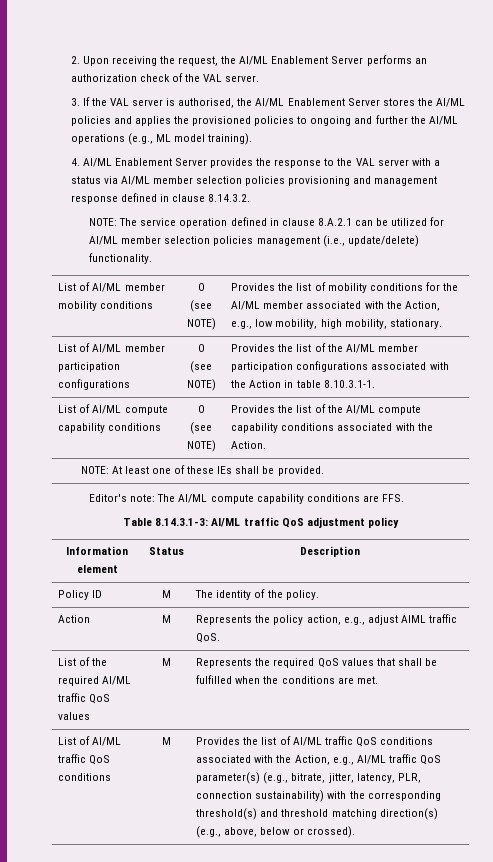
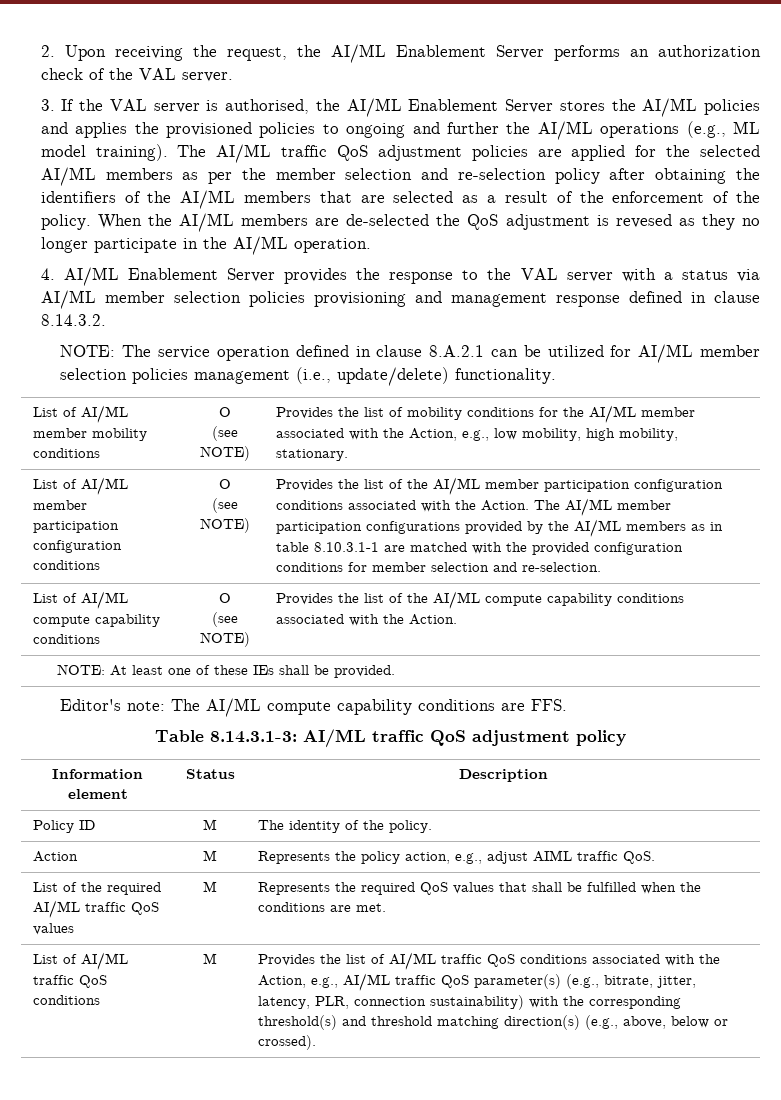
(253, 139) none -> [177,144,760,163] [40,167,760,186] [40,190,760,209] [40,213,761,232] [40,236,371,255] The AI/ML traffic QoS adjustment policies are applied for the selected AI/ML members as per the member selection and re-selection policy after obtaining the identifiers of the AI/ML members that are selected as a result of the enforcement of the policy. When the AI/ML members are de-selected the QoS adjustment is revesed as they no longer participate in the AI/ML operation.
[58,379,131,390] configurations -> [32,540,122,553] [32,560,100,570] configuration conditions
[296,361,449,372] [231,380,375,388] configurations associated with the Action in table 8.10.3.1-1. -> [633,479,723,492] [275,498,671,516] [275,519,723,537] [275,542,683,555] [275,562,601,572] configuration conditions associated with the Action. The AI/ML member participation configurations provided by the AI/ML members as in table 8.10.3.1-1 are matched with the provided configuration conditions for member selection and re-selection.

